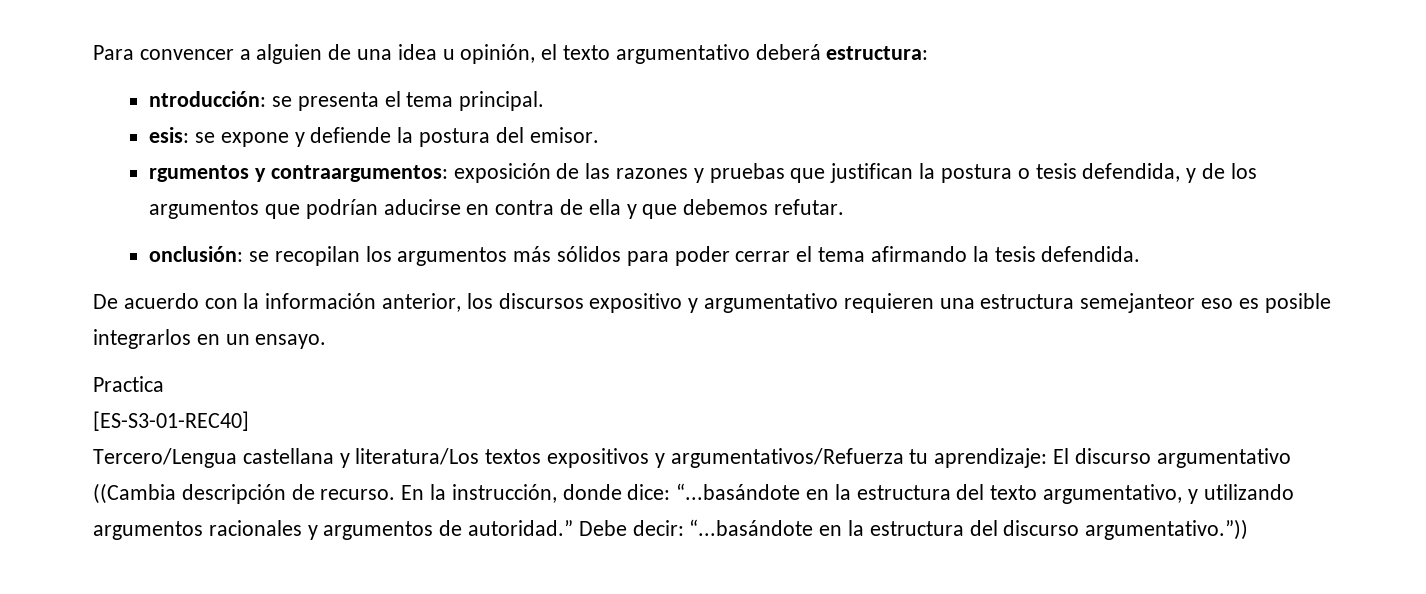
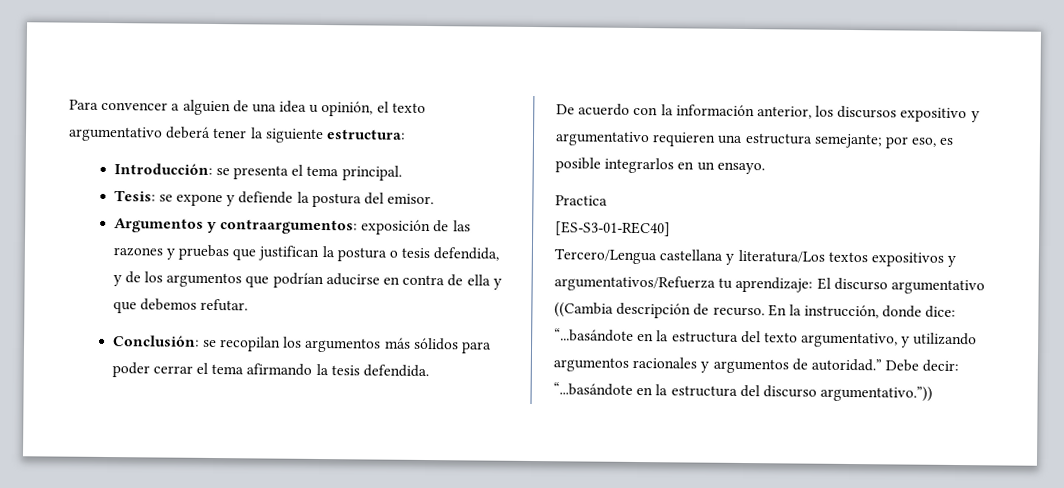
(821, 52) none -> [212,127,324,144] tener la siguiente
[149,91,267,107] ntroducción: -> [113,163,213,175] Introducción:
[149,127,190,143] esis: -> [113,190,156,202] Tesis:
[149,165,250,182] rgumentos -> [113,218,204,233] Argumentos
[149,246,244,262] onclusión: -> [112,335,200,347] Conclusión:
[1080,293,1234,313] semejanteor eso -> [813,133,938,149] semejante; por eso,

